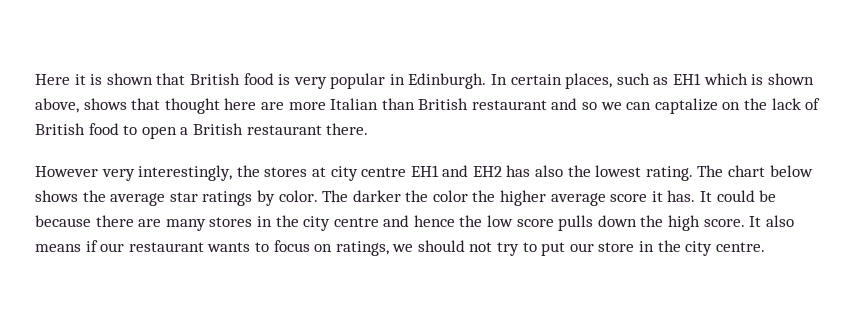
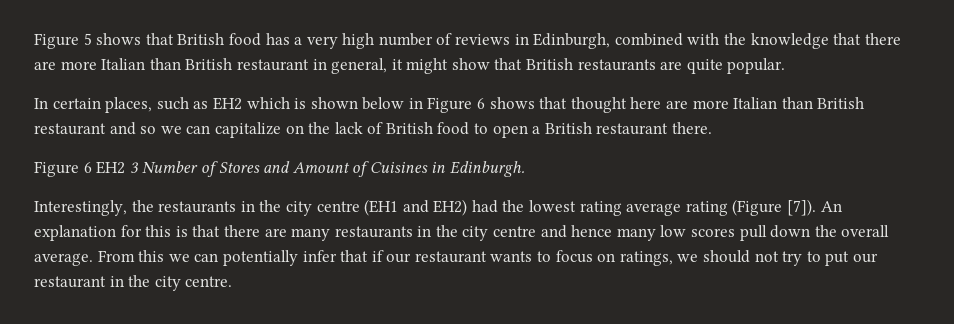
[35,73,487,89] Here it is shown that British food is very popular in Edinburgh. -> [34,33,901,49] [34,58,786,74] Figure 5 shows that British food has a very high number of reviews in Edinburgh, combined with the knowledge that there are more Italian than British restaurant in general, it might show that British restaurants are quite popular. //
[673,73,702,85] EH1 -> [212,97,242,110] EH2
[35,98,79,113] above, -> [362,97,486,113] below in Figure 6
[654,98,718,114] captalize -> [214,122,281,138] capitalize
[35,165,813,181] [35,190,777,206] [35,215,91,227] However very interestingly, the stores at city centre EH1 and EH2 has also the lowest rating. The chart below shows the average star ratings by color. The darker the color the higher average score it has. It could be because -> [34,161,526,177] [34,199,842,216] [34,225,221,241] Figure 6 EH2 3 Number of Stores and Amount of Cuisines in Edinburgh. // Interestingly, the restaurants in the city centre (EH1 and EH2) had the lowest rating average rating (Figure [7]). An explanation for this is that
[209,217,253,227] stores -> [334,226,413,238] restaurants
[459,215,794,231] [35,244,81,252] the low score pulls down the high score. It also means -> [616,225,890,241] [34,250,369,266] many low scores pull down the overall average. From this we can potentially infer that
[598,242,635,252] store -> [34,276,106,288] restaurant

